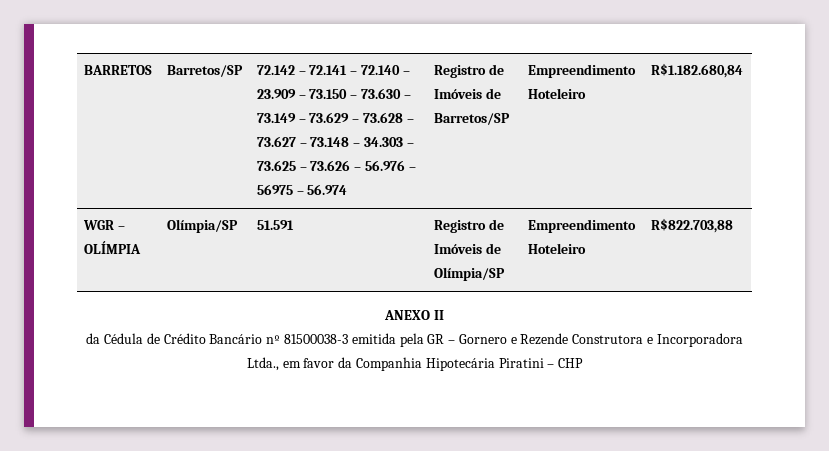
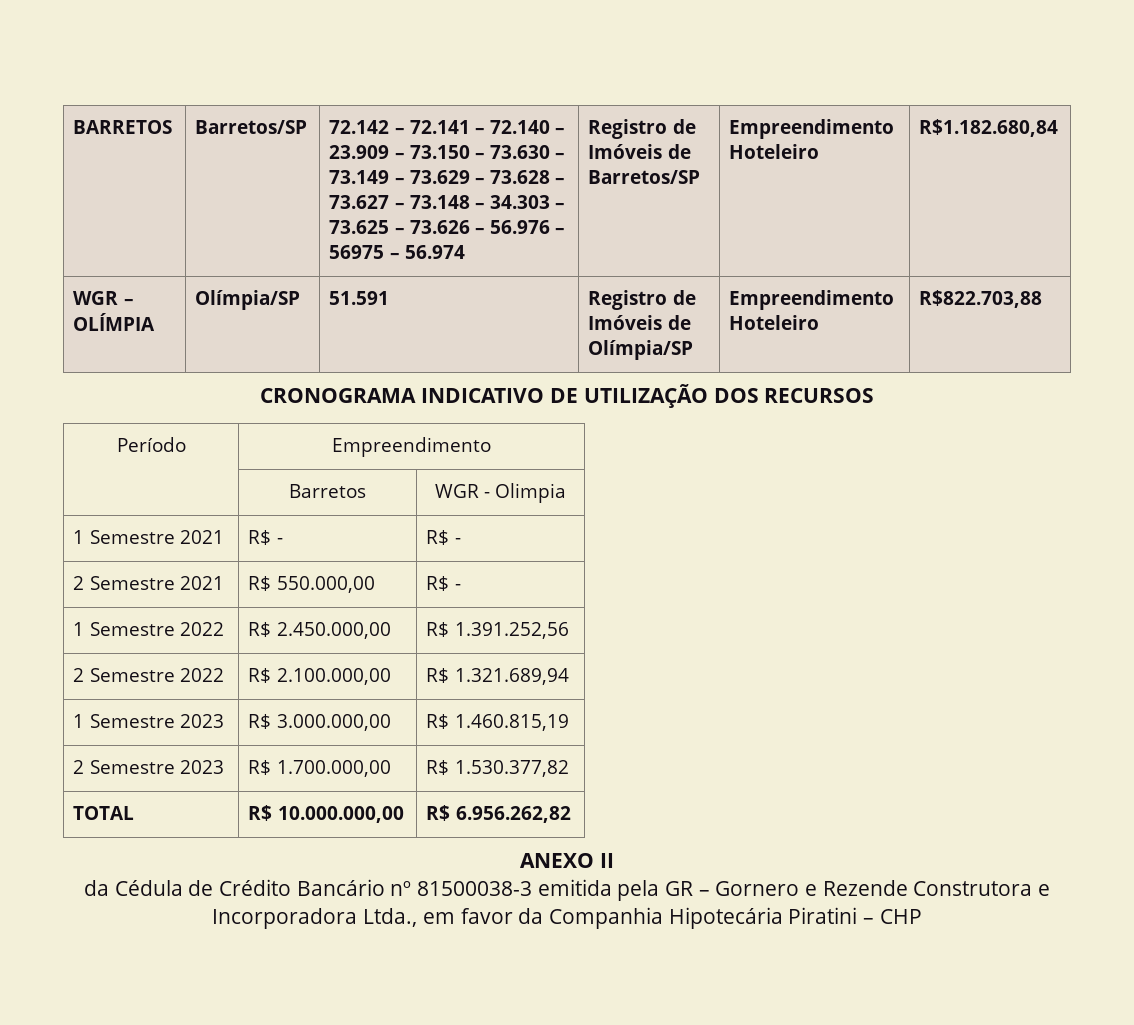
(733, 225) none -> [259,384,875,408] [116,437,186,452] [332,437,491,457] [289,484,366,498] [434,483,567,503] [73,530,224,544] [248,530,283,545] [426,530,461,545] [73,576,224,590] [248,576,375,593] [426,576,461,591] [73,622,224,636] [248,622,391,639] [426,622,569,639] [73,668,224,682] [248,668,391,685] [426,668,569,685] [73,714,224,728] [248,714,391,731] [426,714,569,731] [73,760,224,774] [248,760,391,777] [426,760,569,777] [73,806,135,820] [248,805,404,823] [426,805,571,823] // CRONOGRAMA INDICATIVO DE UTILIZAÇÃO DOS RECURSOS // Período | Empreendimento // | Barretos | WGR - Olimpia // 1 Semestre 2021 | R$ - | R$ - // 2 Semestre 2021 | R$ 550.000,00 | R$ - // 1 Semestre 2022 | R$ 2.450.000,00 | R$ 1.391.252,56 // 2 Semestre 2022 | R$ 2.100.000,00 | R$ 1.321.689,94 // 1 Semestre 2023 | R$ 3.000.000,00 | R$ 1.460.815,19 // 2 Semestre 2023 | R$ 1.700.000,00 | R$ 1.530.377,82 // TOTAL | R$ 10.000.000,00 | R$ 6.956.262,82

